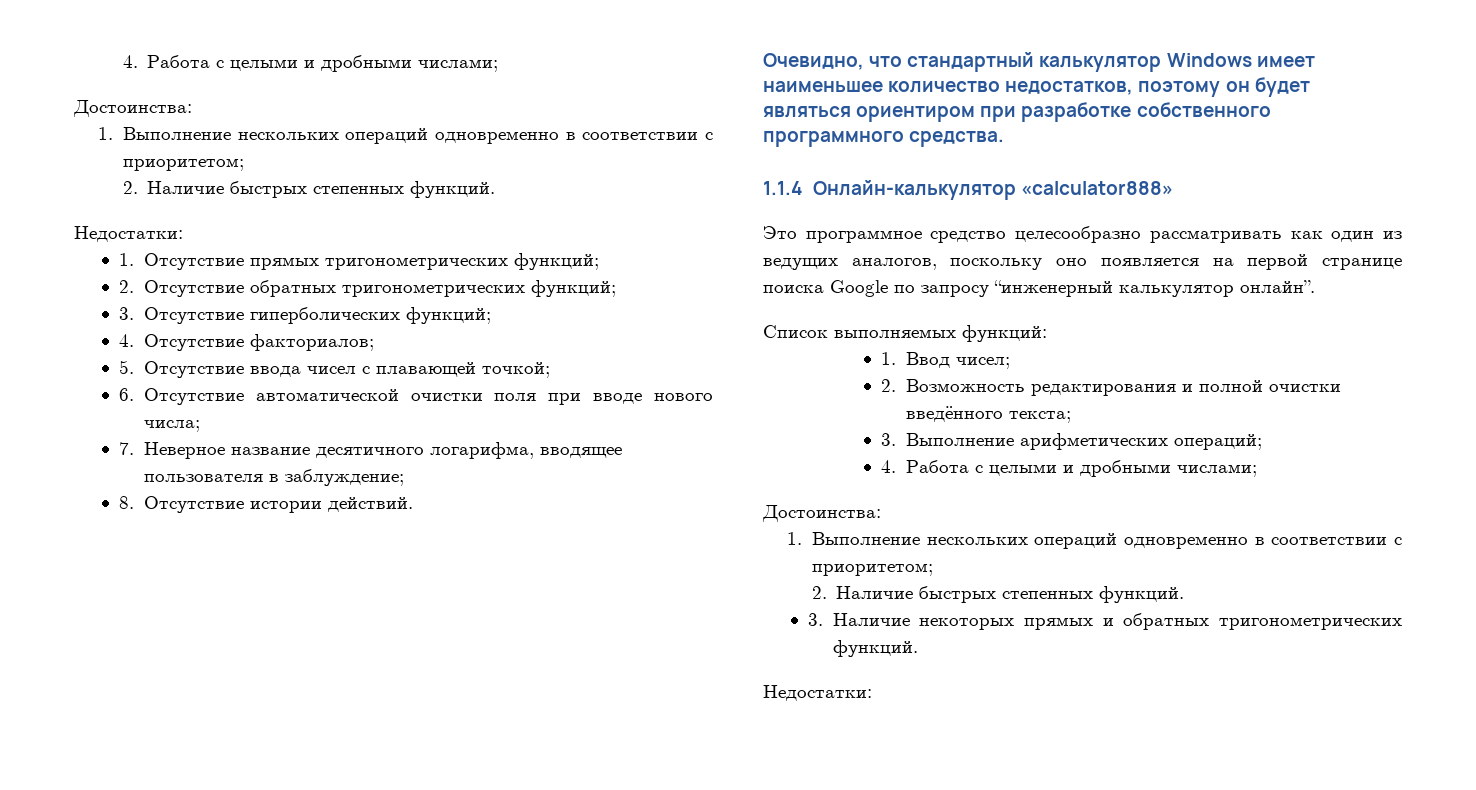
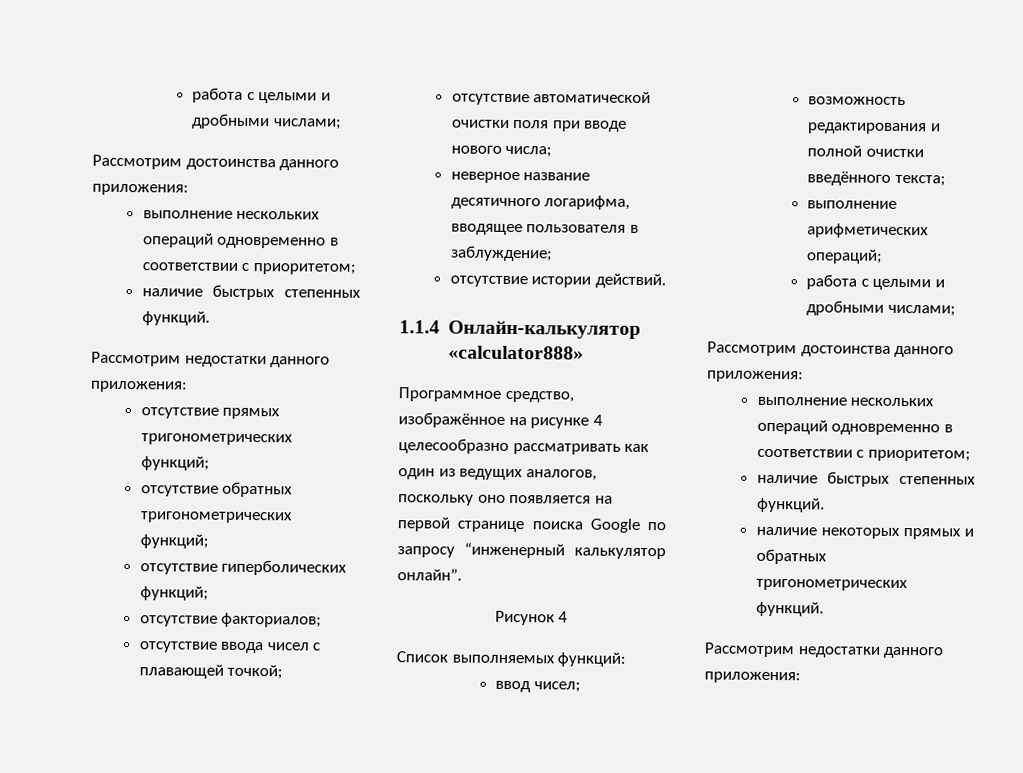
[122,55,499,72] [73,100,192,117] [98,127,713,144] [122,158,244,171] [122,181,496,198] [74,226,183,242] [119,253,244,270] 4. Работа с целыми и дробными числами; // Достоинства: // 1. Выполнение нескольких операций одновременно в соответствии с приоритетом; // 2. Наличие быстрых степенных функций. // Недостатки: // 1. Отсутствие -> [192,87,331,104] [191,113,342,130] [92,154,340,171] [92,183,189,196] [142,210,321,220] [142,233,339,249] [141,262,356,275] [141,284,361,301] [141,311,210,326] [91,351,331,368] [90,380,188,393] [140,407,219,419] работа с целыми и дробными числами; // Рассмотрим достоинства данного приложения: // выполнение нескольких операций одновременно в соответствии с приоритетом; // наличие быстрых степенных функций. // Рассмотрим недостатки данного приложения: // отсутствие
[119,280,244,297] 2. Отсутствие -> [140,485,219,497] отсутствие
[119,307,244,324] 3. Отсутствие -> [139,563,218,575] отсутствие
[119,334,244,351] 4. Отсутствие -> [139,615,218,627] отсутствие
[119,360,244,378] 5. Отсутствие -> [138,641,218,653] отсутствие
[119,388,244,405] 6. Отсутствие -> [451,93,530,106] отсутствие
[119,442,225,459] 7. Неверное -> [450,171,520,184] неверное
[119,496,244,513] 8. Отсутствие -> [449,275,528,288] отсутствие
[763,52,1315,72] [763,77,1310,97] [763,102,1271,122] [763,131,1005,147] [763,180,1173,200] [763,226,1007,243] Очевидно, что стандартный калькулятор Windows имеет наименьшее количество недостатков, поэтому он будет являться ориентиром при разработке собственного программного средства. // 1.1.4 Онлайн-калькулятор «calculator888» // Это программное средство -> [399,320,641,339] [447,345,584,360] [398,387,574,403] [398,412,603,429] 1.1.4 Онлайн-калькулятор «calculator888» // Программное средство, изображённое на рисунке 4
(1315, 286) none -> [494,610,569,626] // Рисунок 4
[881,352,950,368] 1. Ввод -> [495,680,532,693] ввод
[881,379,1025,392] 2. Возможность -> [808,96,907,106] возможность
[881,433,1014,446] 3. Выполнение -> [807,200,898,209] выполнение
[881,460,1257,477] [762,505,881,522] [787,532,1402,549] [811,563,933,576] [811,586,1185,603] [808,613,910,626] 4. Работа с целыми и дробными числами; // Достоинства: // 1. Выполнение нескольких операций одновременно в соответствии с приоритетом; // 2. Наличие быстрых степенных функций. // 3. Наличие -> [806,274,945,291] [806,300,956,317] [707,341,955,358] [707,370,804,383] [756,396,935,407] [756,419,953,436] [756,448,971,462] [756,471,976,487] [756,497,825,513] [755,526,817,536] работа с целыми и дробными числами; // Рассмотрим достоинства данного приложения: // выполнение нескольких операций одновременно в соответствии с приоритетом; // наличие быстрых степенных функций. // наличие
[763,685,872,701] Недостатки: -> [704,642,945,659] [704,671,801,684] Рассмотрим недостатки данного приложения:

